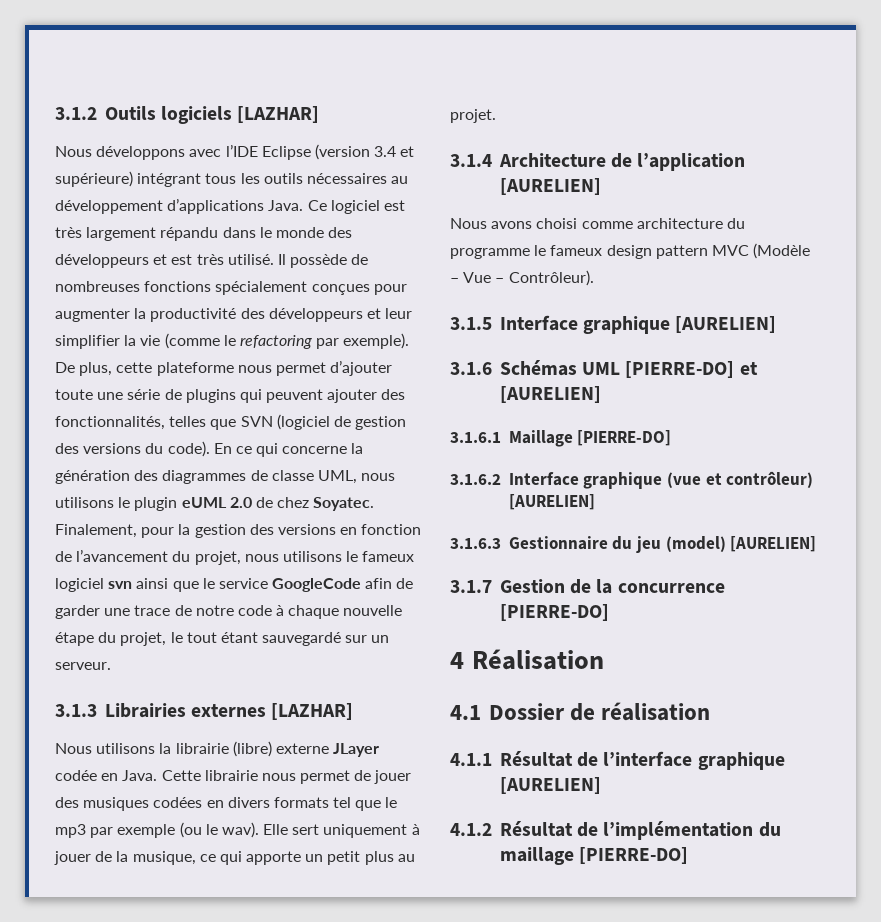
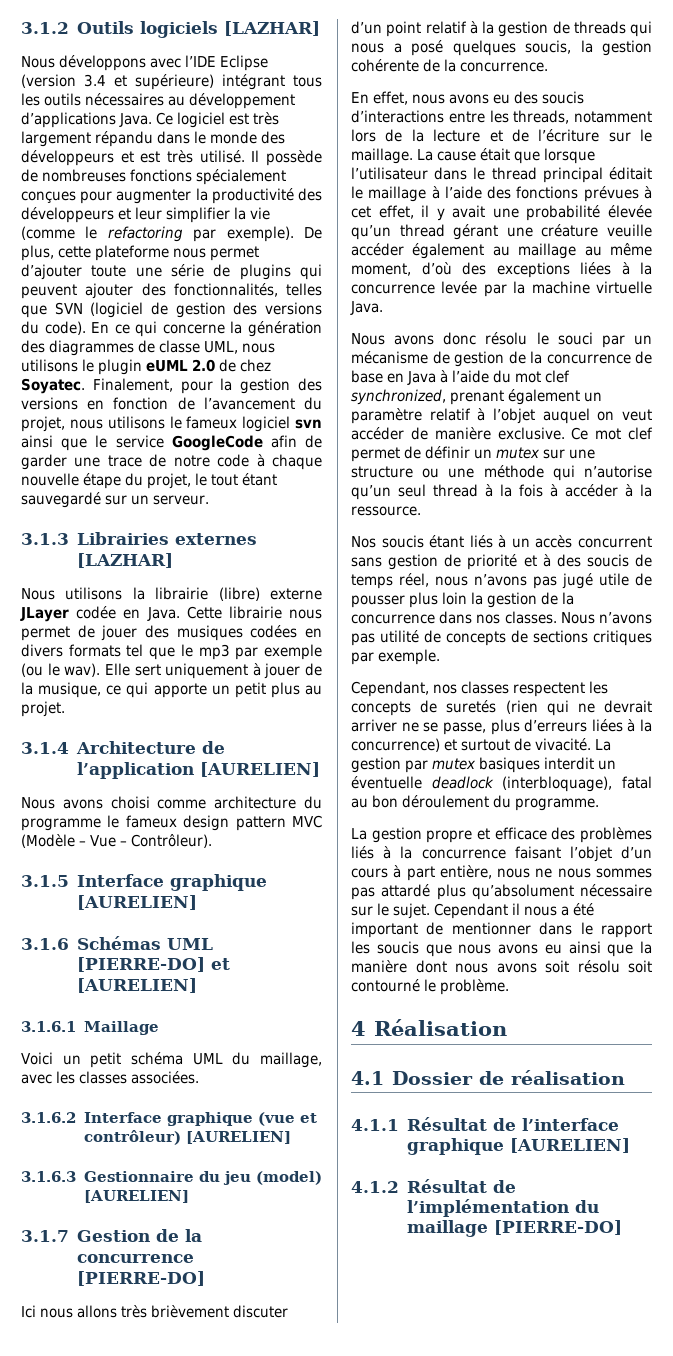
[577,430,672,446] [PIERRE-DO] -> [21,1052,322,1068] [21,1071,200,1084] // Voici un petit schéma UML du maillage, avec les classes associées.
(609, 612) none -> [21,1305,289,1318] [351,21,652,37] [351,40,652,56] [351,59,549,72] [351,91,585,105] [351,110,652,124] [351,129,652,142] [351,148,596,164] [351,167,652,183] [351,186,652,202] [351,205,652,221] [351,224,652,240] [351,243,652,259] [351,262,652,278] [351,281,652,297] [350,301,383,315] [351,332,652,348] [351,351,652,367] [351,370,571,385] [351,389,603,405] [351,408,652,424] [351,427,653,440] [351,446,596,462] [351,465,652,481] [351,484,652,500] [351,506,421,516] [351,535,653,548] [351,554,652,570] [351,573,652,589] [351,592,575,608] [351,611,652,624] [351,630,652,646] [351,649,441,665] [351,681,609,697] [351,700,652,716] [351,719,652,735] [351,738,612,752] [351,757,617,773] [351,776,652,792] [351,795,600,811] [351,827,652,843] [351,846,652,862] [351,865,652,881] [351,884,652,900] [351,903,595,919] [351,922,652,938] [351,941,652,957] [351,960,652,973] [351,979,510,995] // Ici nous allons très brièvement discuter d’un point relatif à la gestion de threads qui nous a posé quelques soucis, la gestion cohérente de la concurrence. // En effet, nous avons eu des soucis d’interactions entre les threads, notamment lors de la lecture et de l’écriture sur le maillage. La cause était que lorsque l’utilisateur dans le thread principal éditait le maillage à l’aide des fonctions prévues à cet effet, il y avait une probabilité élevée qu’un thread gérant une créature veuille accéder également au maillage au même moment, d’où des exceptions liées à la concurrence levée par la machine virtuelle Java. // Nous avons donc résolu le souci par un mécanisme de gestion de la concurrence de base en Java à l’aide du mot clef synchronized, prenant également un paramètre relatif à l’objet auquel on veut accéder de manière exclusive. Ce mot clef permet de définir un mutex sur une structure ou une méthode qui n’autorise qu’un seul thread à la fois à accéder à la ressource. // Nos soucis étant liés à un accès concurrent sans gestion de priorité et à des soucis de temps réel, nous n’avons pas jugé utile de pousser plus loin la gestion de la concurrence dans nos classes. Nous n’avons pas utilité de concepts de sections critiques par exemple. // Cependant, nos classes respectent les concepts de suretés (rien qui ne devrait arriver ne se passe, plus d’erreurs liées à la concurrence) et surtout de vivacité. La gestion par mutex basiques interdit un éventuelle deadlock (interbloquage), fatal au bon déroulement du programme. // La gestion propre et efficace des problèmes liés à la concurrence faisant l’objet d’un cours à part entière, nous ne nous sommes pas attardé plus qu’absolument nécessaire sur le sujet. Cependant il nous a été important de mentionner dans le rapport les soucis que nous avons eu ainsi que la manière dont nous avons soit résolu soit contourné le problème.

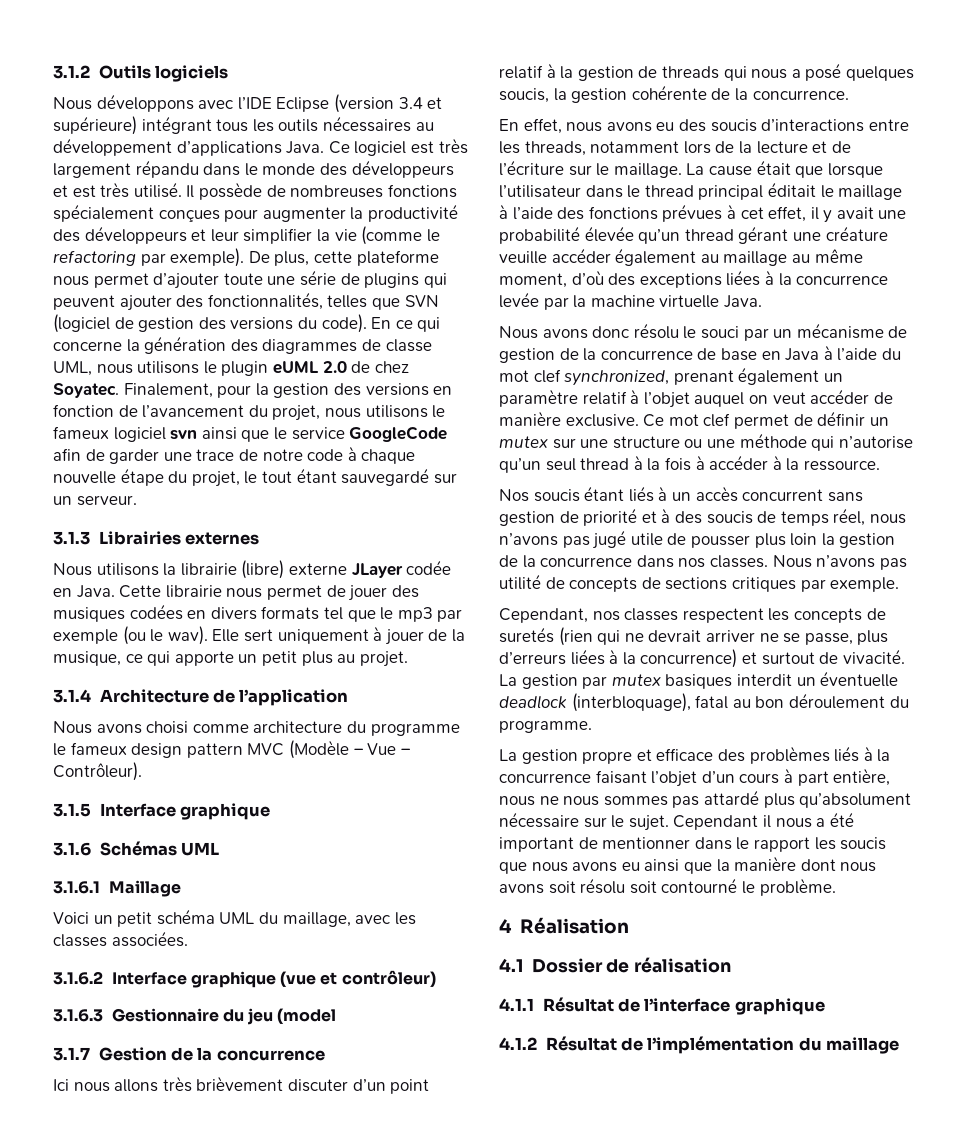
[223,21,320,36] [LAZHAR] -> (228, 73) none
[76,553,173,568] [LAZHAR] -> (259, 538) none
[199,762,320,777] [AURELIEN] -> (349, 697) none
[76,895,197,910] [AURELIEN] -> (270, 811) none
[76,957,230,972] [76,978,197,993] [PIERRE-DO] et [AURELIEN] -> (219, 849) none
[185,1131,291,1144] [AURELIEN] -> (436, 978) none
[255,1171,322,1185] [83,1190,189,1203] (model) [AURELIEN] -> [277,1008,337,1024] (model
[76,1271,205,1286] [PIERRE-DO] -> (325, 1055) none
[509,1138,630,1153] [AURELIEN] -> (825, 1006) none
[493,1220,622,1235] [PIERRE-DO] -> (900, 1045) none

